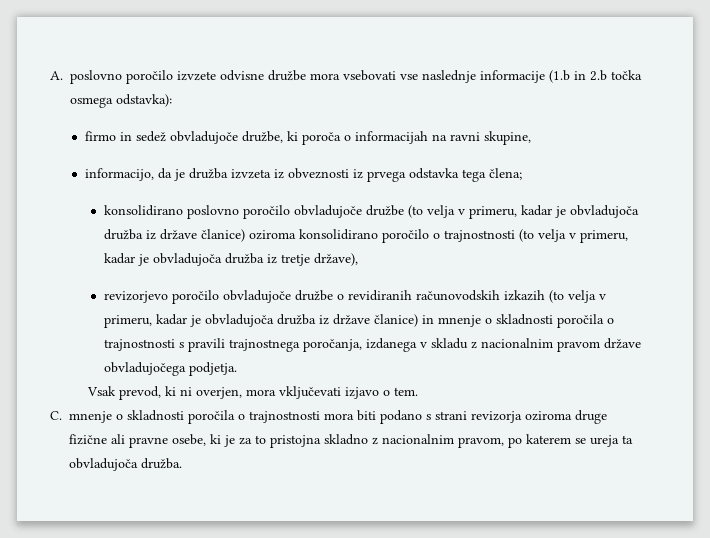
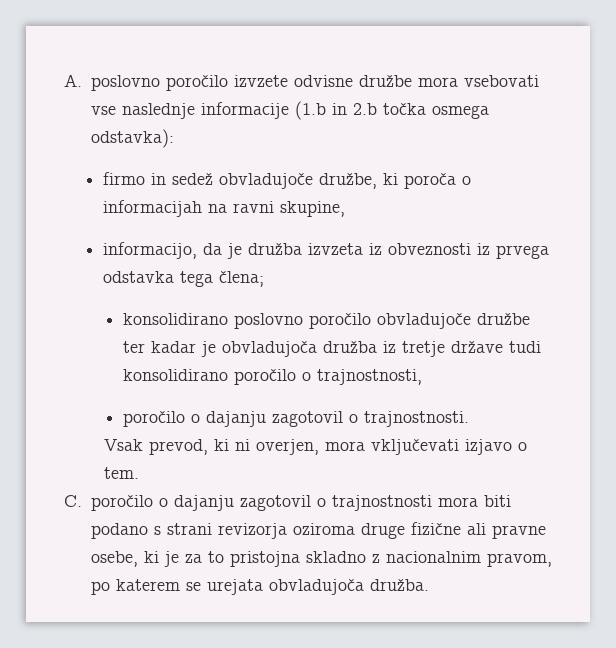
[407,205,639,219] [103,229,628,243] (to velja v primeru, kadar je obvladujoča družba iz države članice) oziroma konsolidirano poročilo o trajnostnosti (to velja v primeru, -> [123,341,146,353] ter
[313,253,358,266] [103,290,606,304] [103,314,614,328] [103,338,641,352] [103,362,237,376] države), // revizorjevo poročilo obvladujoče družbe o revidiranih računovodskih izkazih (to velja v primeru, kadar je obvladujoča družba iz države članice) in mnenje o skladnosti poročila o trajnostnosti s pravili trajnostnega poročanja, izdanega v skladu z nacionalnim pravom države obvladujočega podjetja. -> [451,341,542,353] [123,369,423,385] [123,411,470,427] države tudi konsolidirano poročilo o trajnostnosti, // poročilo o dajanju zagotovil o trajnostnosti.
[69,410,236,424] mnenje o skladnosti poročila -> [90,495,311,511] poročilo o dajanju zagotovil
[590,435,634,447] ureja ta -> [206,579,263,595] urejata

